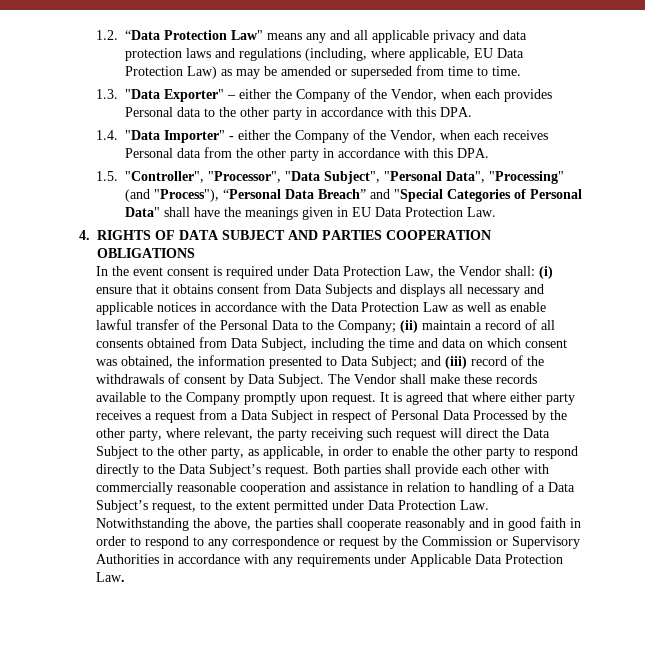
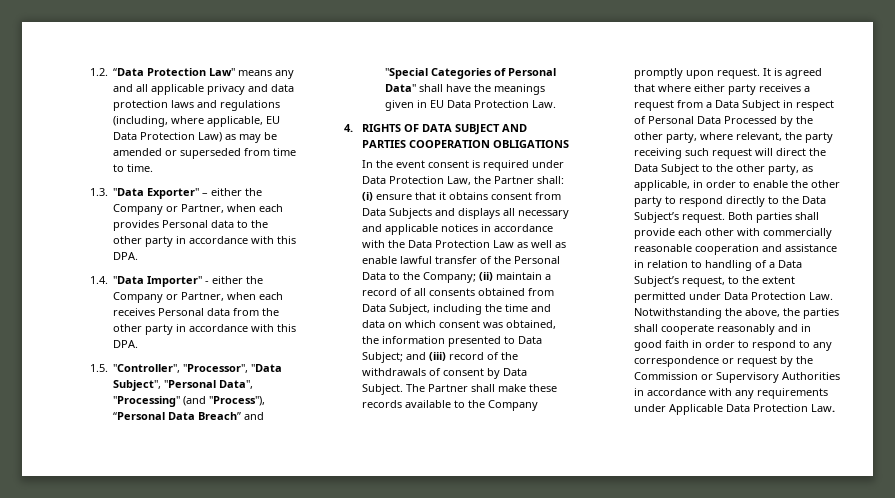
[354,88,438,101] of the Vendor, -> [166,204,225,213] or Partner,
[353,129,437,142] of the Vendor, -> [166,292,225,301] or Partner,
[459,266,502,276] Vendor -> [493,176,534,184] Partner
[354,374,397,384] Vendor -> [427,384,468,392] Partner

